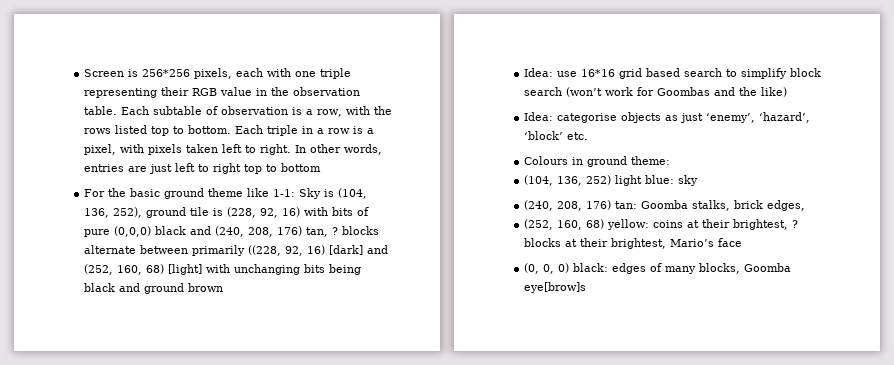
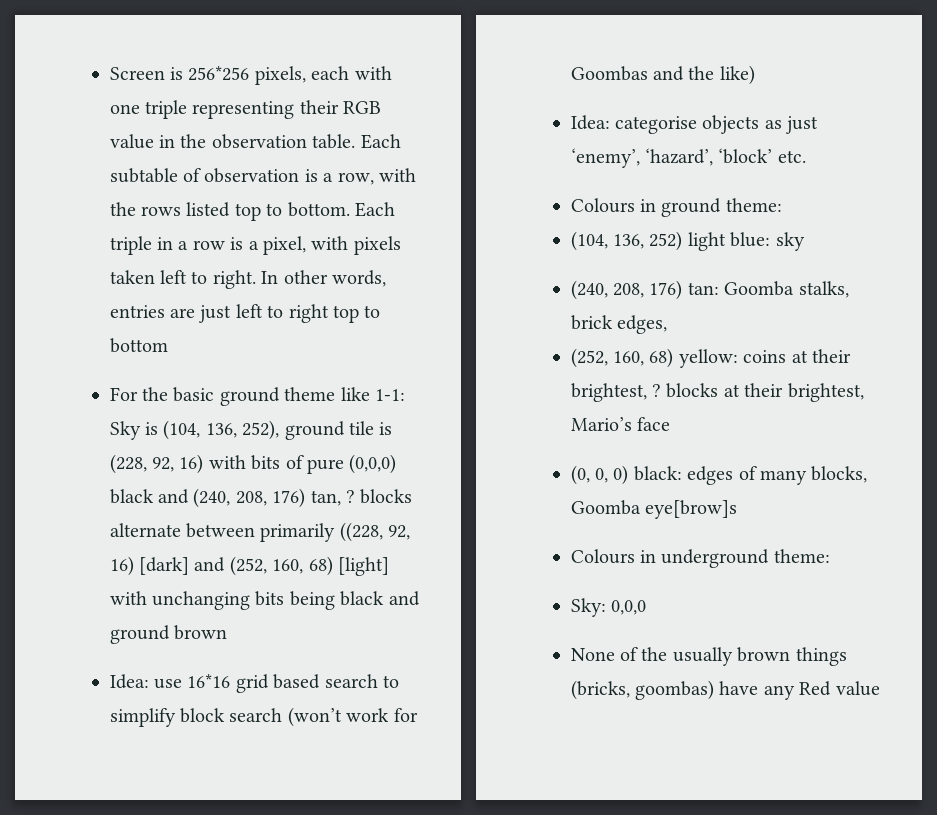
(586, 287) none -> [570,549,830,568] [570,598,647,617] [570,647,847,666] [570,680,880,700] // Colours in underground theme: // Sky: 0,0,0 // None of the usually brown things (bricks, goombas) have any Red value

